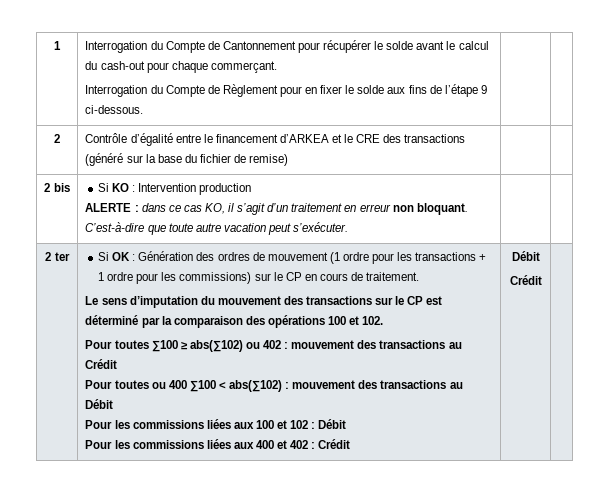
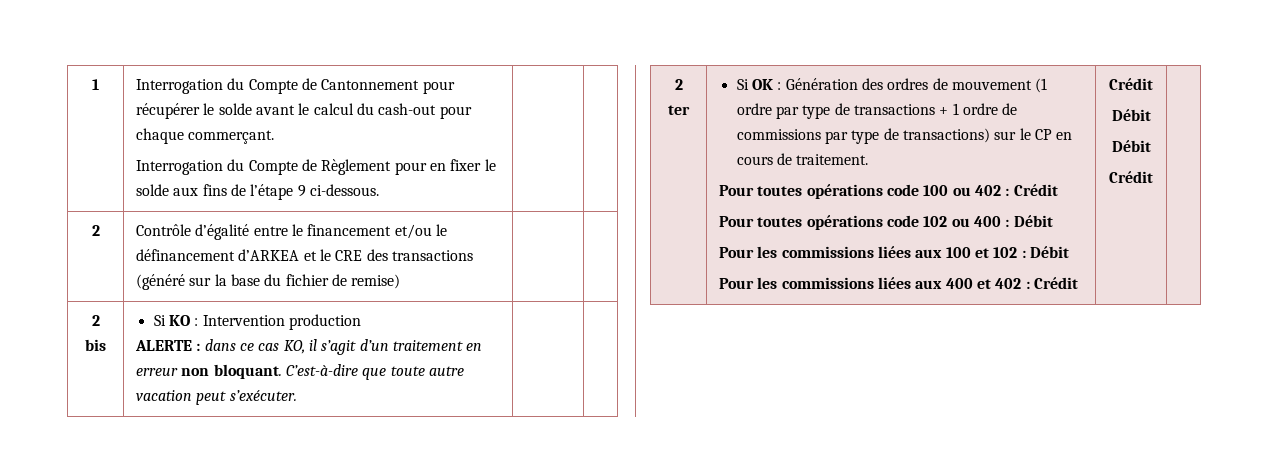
(278, 138) none -> [394,224,447,239] [136,249,236,261] et/ou le définancement
[372,252,413,264] pour les -> [775,103,850,119] par type de
[136,272,252,284] pour les commissions) -> [1002,103,1018,115] [736,128,990,144] de commissions par type de transactions)
[85,296,443,308] [85,315,384,328] [85,340,462,352] [85,359,118,369] [85,380,463,392] Le sens d’imputation du mouvement des transactions sur le CP est déterminé par la comparaison des opérations 100 et 102. // Pour toutes ∑100 ≥ abs(∑102) ou 402 : mouvement des transactions au Crédit // Pour toutes ou 400 ∑100 < abs(∑102) : mouvement des transactions au -> [719,184,1058,199] [719,215,1010,230] Pour toutes opérations code 100 ou 402 : Crédit // Pour toutes opérations code 102 ou 400 :
(351, 444) none -> [1109,78,1153,90] [1111,109,1151,121] Crédit // Débit //

